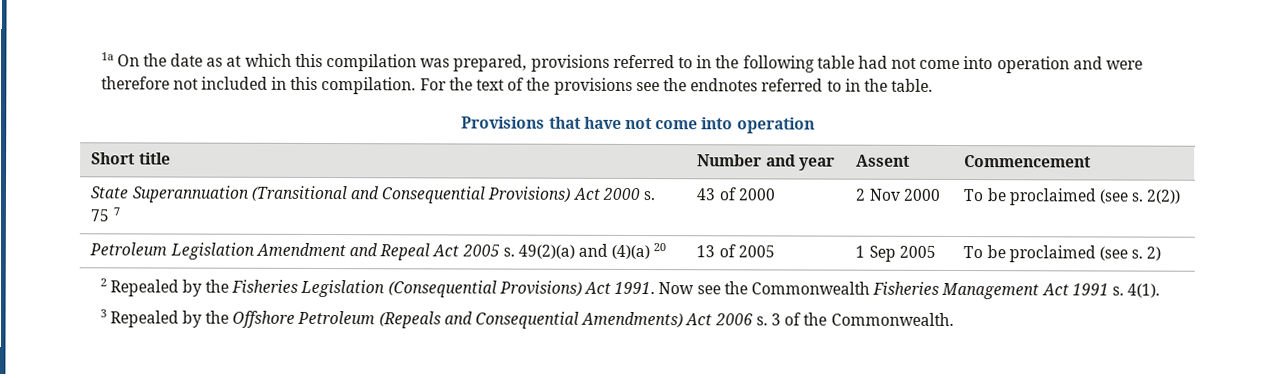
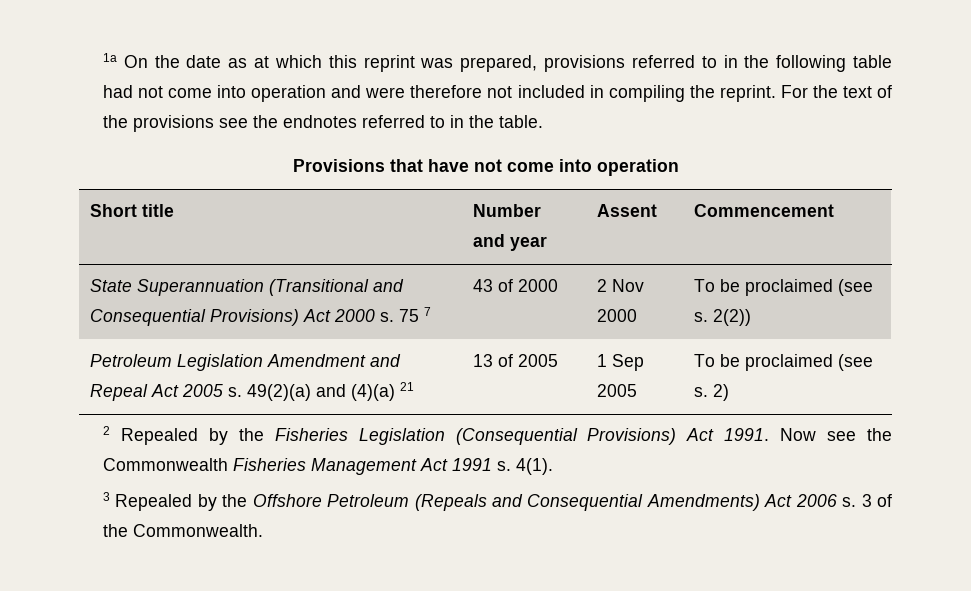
[326,54,418,72] compilation -> [363,55,415,72] reprint
[290,76,417,95] this compilation. -> [608,85,776,102] compiling the reprint.
[653,243,667,252] 20 -> [399,382,414,391] 21

